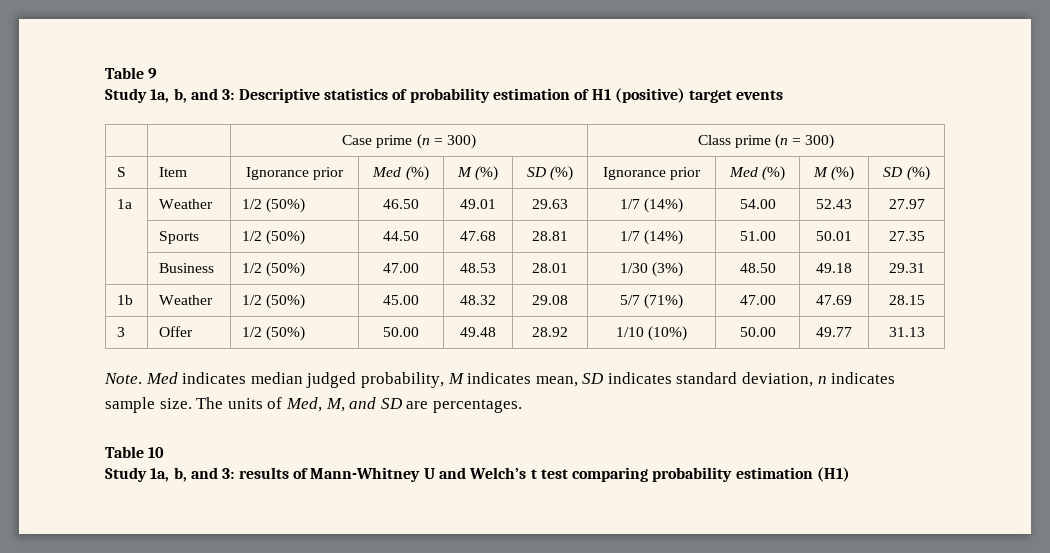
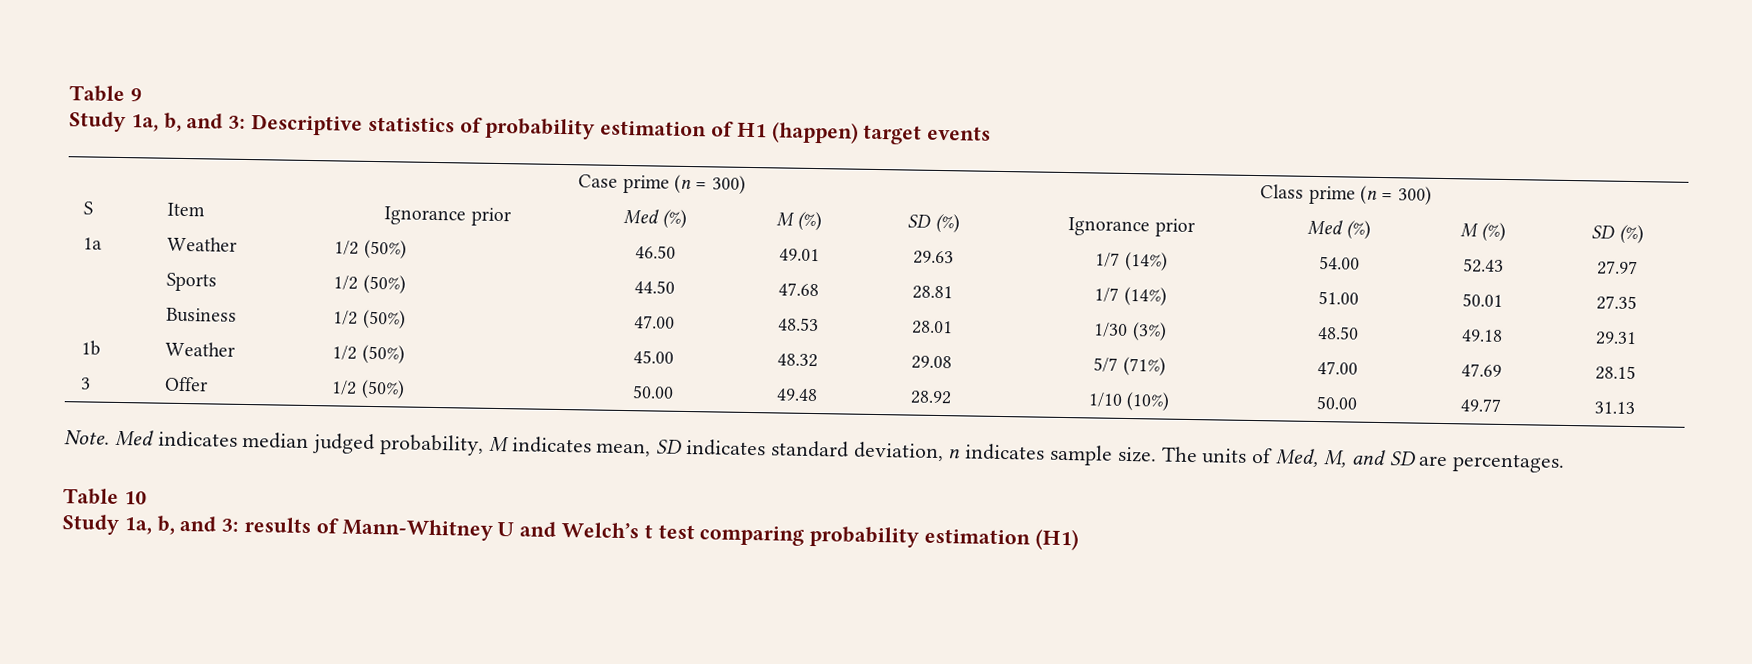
[614,88,685,103] (positive) -> [770,121,859,144] (happen)

